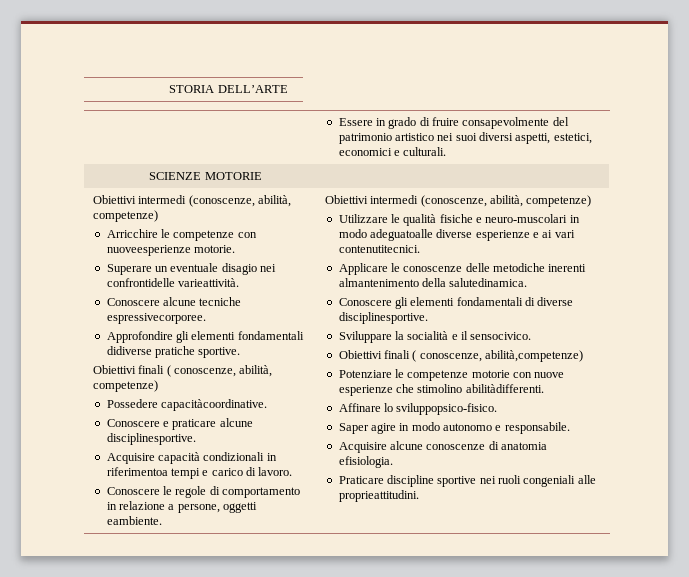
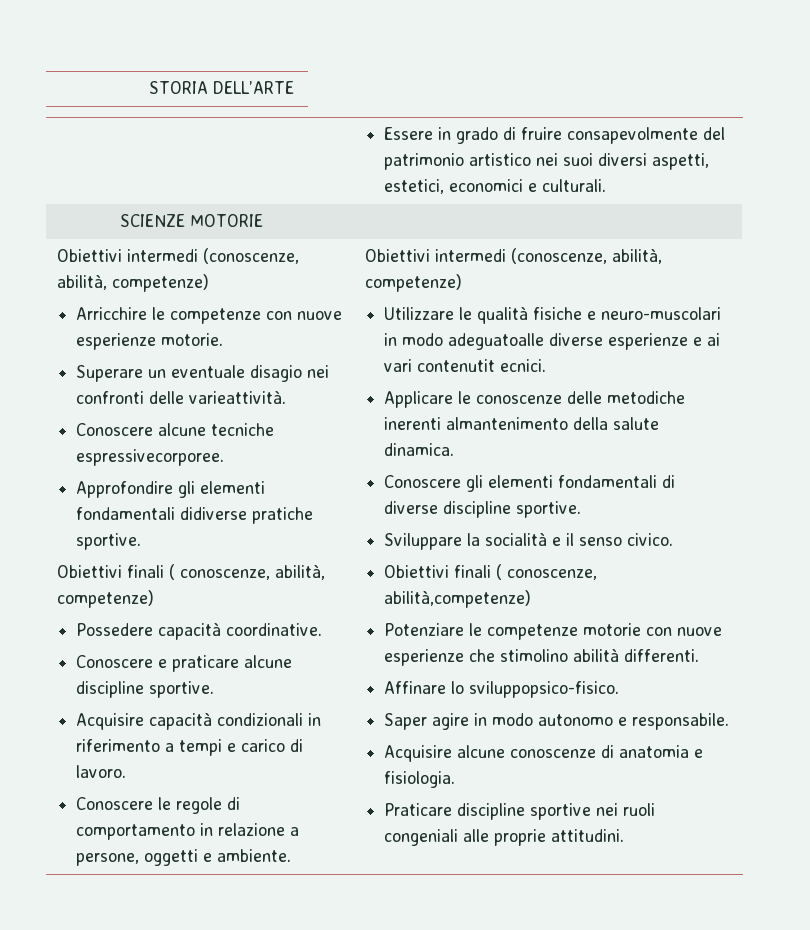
[106,245,191,256] nuoveesperienze -> [296,311,342,320] [75,333,156,350] nuove esperienze
[106,278,175,287] confrontidelle -> [75,391,184,404] confronti delle
[160,399,267,411] capacitàcoordinative. -> [157,622,322,640] capacità coordinative.
[106,433,196,445] disciplinesportive. -> [75,681,214,698] discipline sportive.
[106,467,168,476] riferimentoa -> [75,739,174,752] riferimento a
[106,516,162,525] eambiente. -> [202,849,291,862] e ambiente.
[338,245,420,253] contenutitecnici. -> [416,359,546,372] contenutit ecnici.
[449,278,528,287] salutedinamica. -> [612,417,659,430] [383,443,454,456] salute dinamica.
[338,312,428,324] disciplinesportive. -> [442,501,581,518] discipline sportive.
[470,332,532,340] sensocivico. -> [578,533,673,546] senso civico.
[465,384,544,393] abilitàdifferenti. -> [572,648,699,662] abilità differenti.
[338,456,393,468] efisiologia. -> [693,749,703,758] [383,771,455,788] e fisiologia.
[338,490,419,502] proprieattitudini. -> [493,829,624,846] proprie attitudini.

